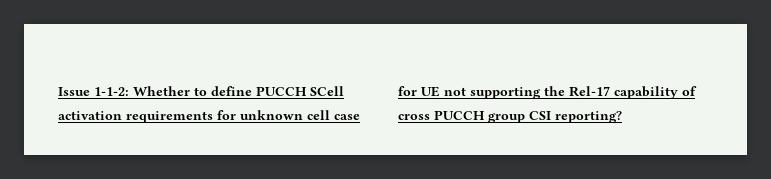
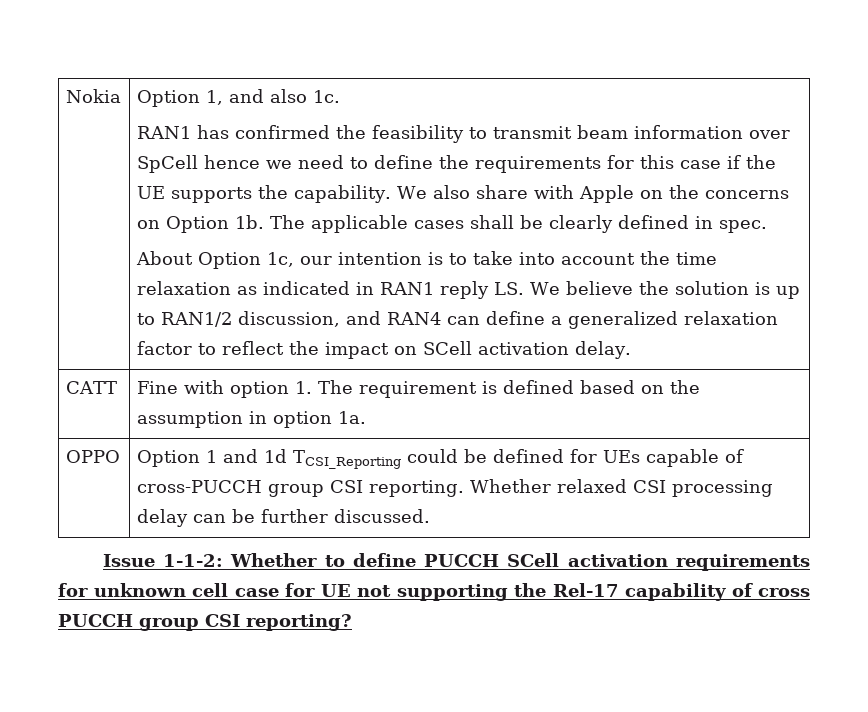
(58, 91) none -> [65,89,121,103] [136,89,340,107] [136,125,790,143] [136,155,776,173] [136,185,789,203] [136,215,767,233] [135,251,717,269] [136,281,800,299] [136,311,778,329] [136,341,631,359] [65,381,117,394] [136,380,700,398] [136,411,366,428] [65,450,120,463] [136,449,744,469] [136,479,773,497] [136,509,430,527] Nokia | Option 1, and also 1c. // RAN1 has confirmed the feasibility to transmit beam information over SpCell hence we need to define the requirements for this case if the UE supports the capability. We also share with Apple on the concerns on Option 1b. The applicable cases shall be clearly defined in spec. // About Option 1c, our intention is to take into account the time relaxation as indicated in RAN1 reply LS. We believe the solution is up to RAN1/2 discussion, and RAN4 can define a generalized relaxation factor to reflect the impact on SCell activation delay. // CATT | Fine with option 1. The requirement is defined based on the assumption in option 1a. // OPPO | Option 1 and 1d TCSI_Reporting could be defined for UEs capable of cross-PUCCH group CSI reporting. Whether relaxed CSI processing delay can be further discussed. //

